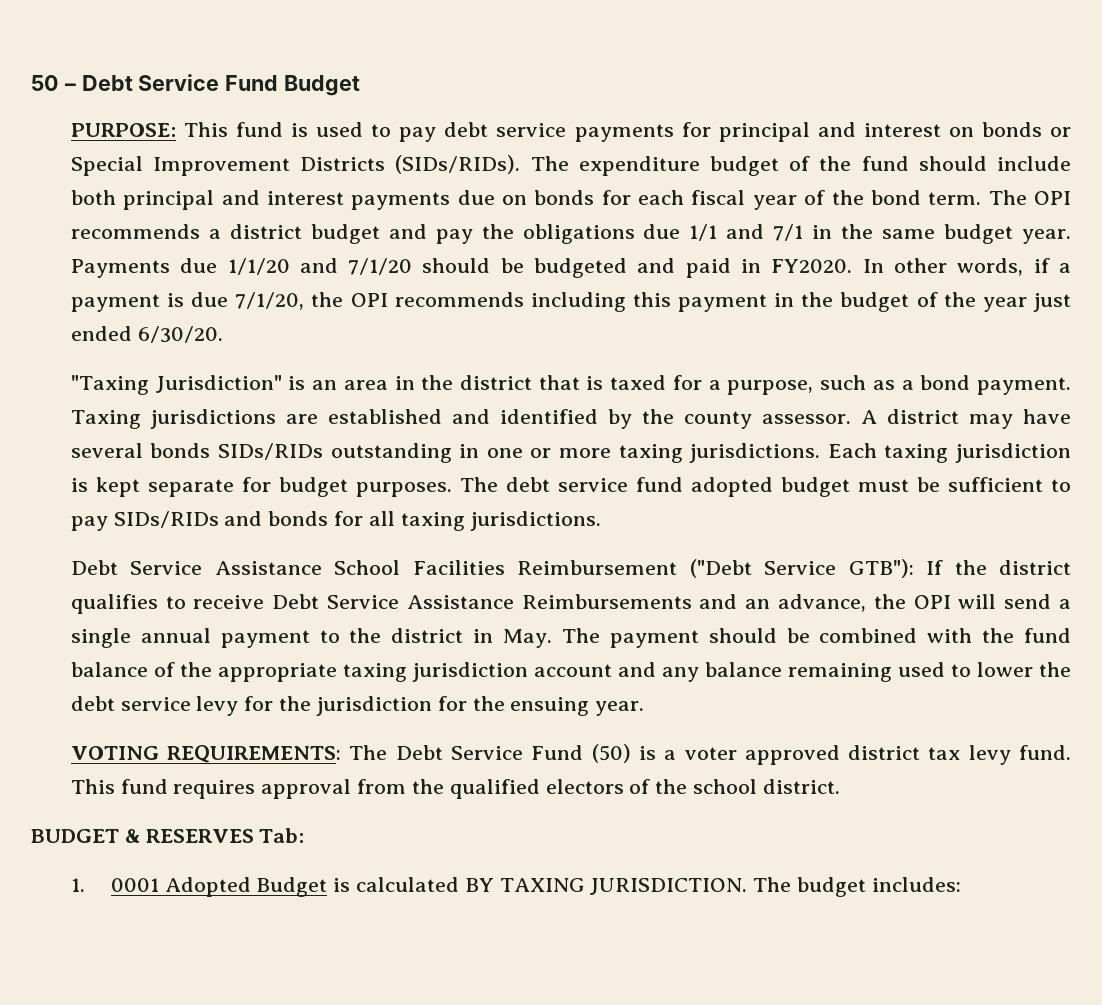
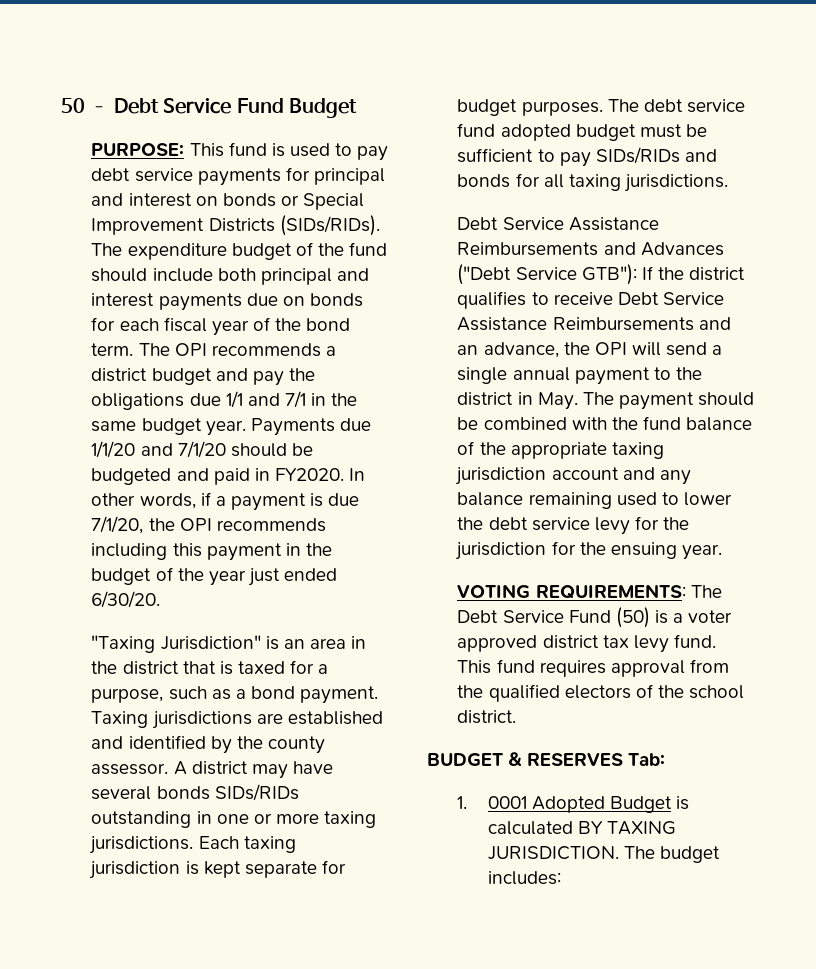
[334,560,678,575] School Facilities Reimbursement -> [457,242,724,256] Reimbursements and Advances

